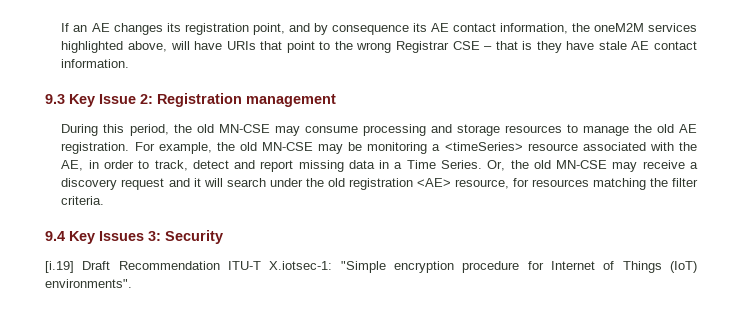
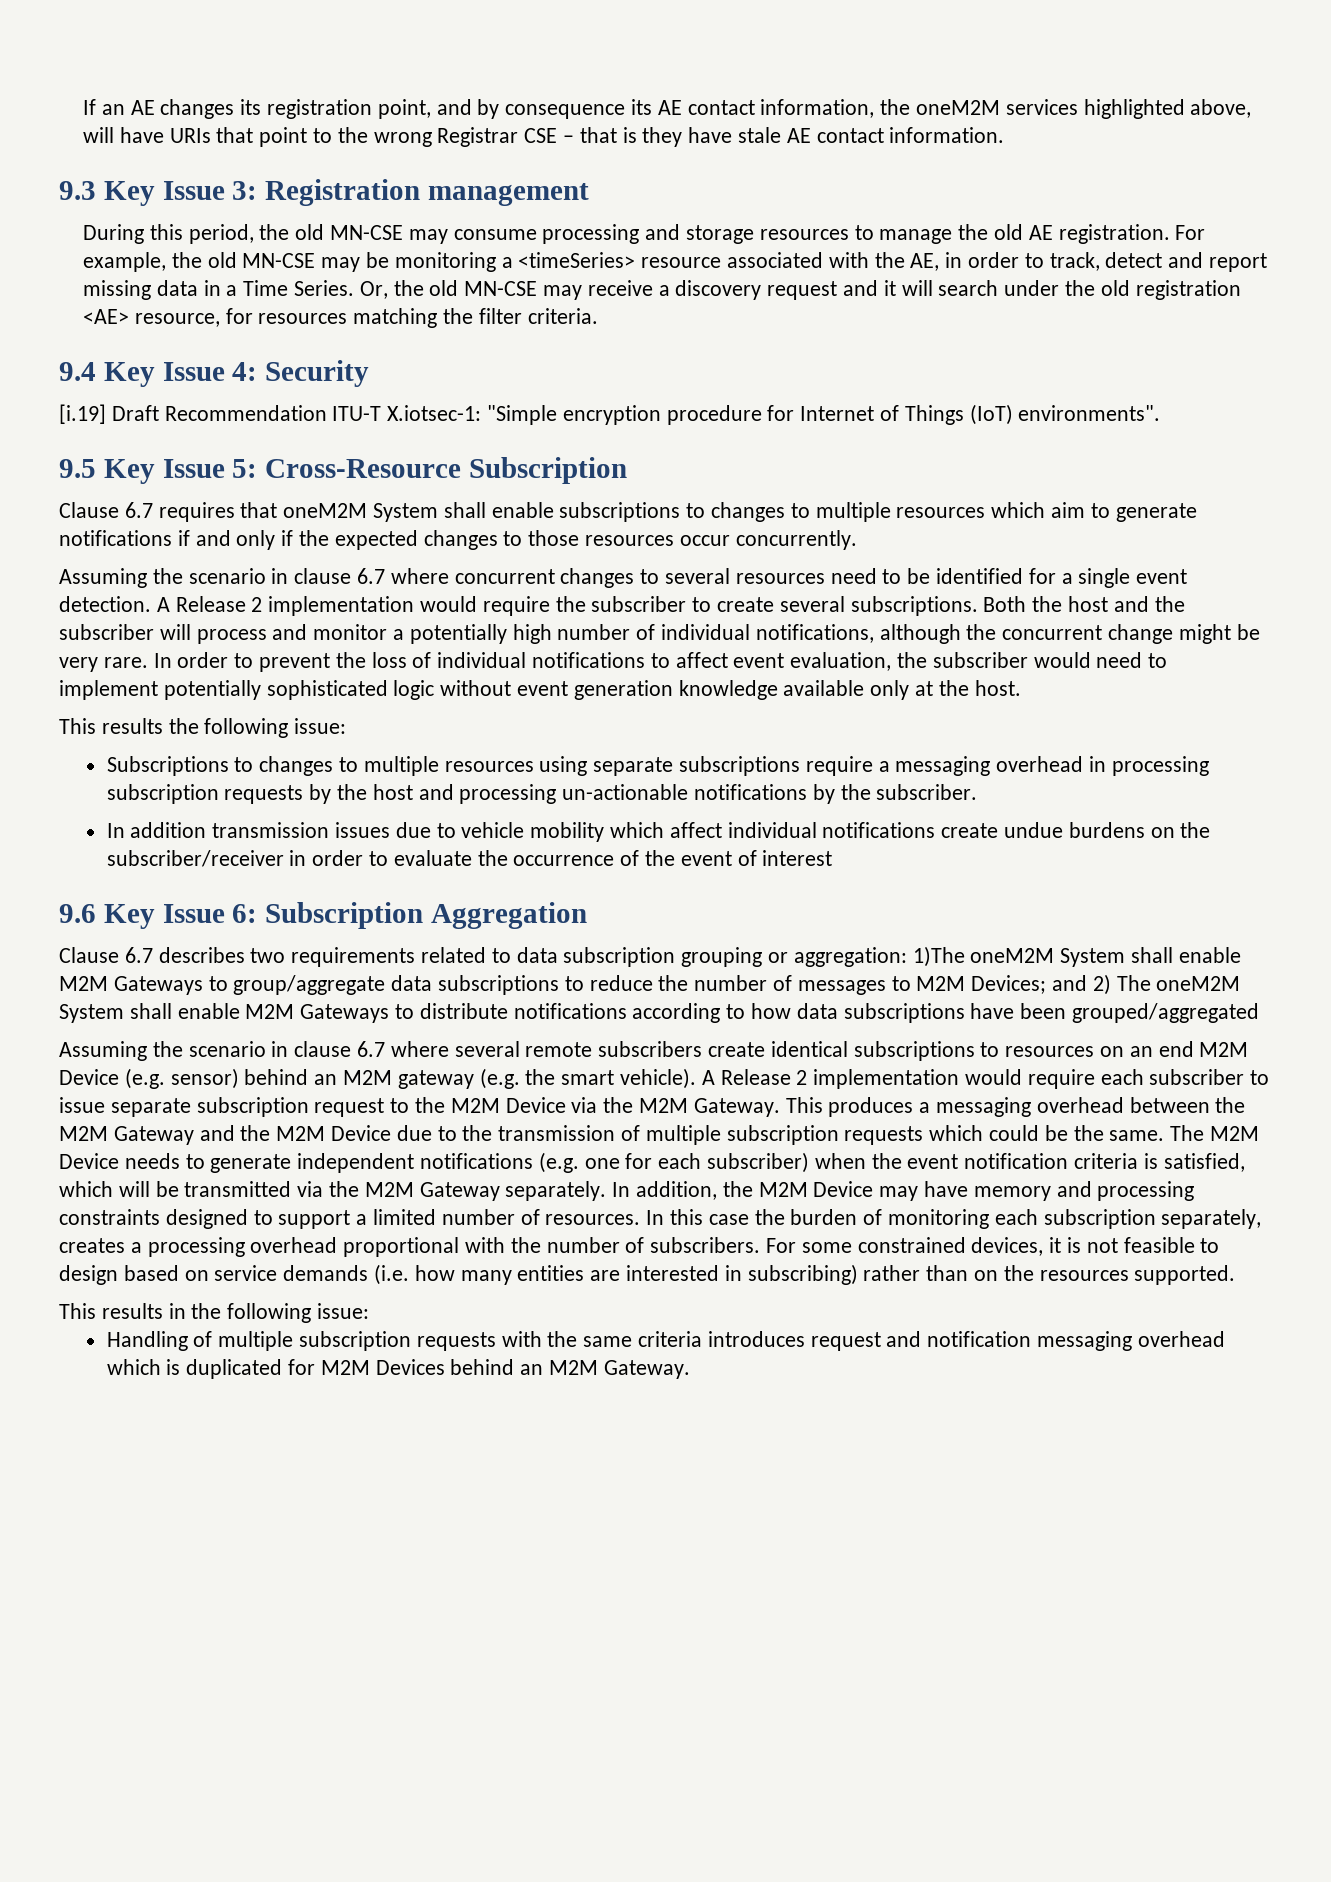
[140,94,153,104] 2: -> [232,181,258,200] 3:
[99,231,161,241] Issues 3: -> [162,362,258,381] Issue 4:
(132, 283) none -> [59,457,628,484] [59,502,1197,522] [59,530,857,550] [59,568,1188,588] [59,596,1185,616] [59,624,1260,644] [59,652,1168,672] [59,680,1021,700] [59,718,347,738] [106,756,1209,776] [106,784,978,804] [106,822,1211,842] [106,850,833,867] [59,902,588,929] [59,946,1241,967] [59,974,1241,995] [59,1003,1260,1023] [59,1041,1249,1061] [59,1068,1270,1089] [59,1097,1246,1117] [59,1125,1260,1145] [59,1152,1245,1173] [59,1181,1195,1201] [59,1209,1262,1229] [59,1237,1220,1257] [59,1264,1236,1285] [59,1303,370,1323] [106,1331,1225,1351] [106,1359,690,1379] // 9.5 Key Issue 5: Cross-Resource Subscription // Clause 6.7 requires that oneM2M System shall enable subscriptions to changes to multiple resources which aim to generate notifications if and only if the expected changes to those resources occur concurrently. // Assuming the scenario in clause 6.7 where concurrent changes to several resources need to be identified for a single event detection. A Release 2 implementation would require the subscriber to create several subscriptions. Both the host and the subscriber will process and monitor a potentially high number of individual notifications, although the concurrent change might be very rare. In order to prevent the loss of individual notifications to affect event evaluation, the subscriber would need to implement potentially sophisticated logic without event generation knowledge available only at the host. // This results the following issue: // Subscriptions to changes to multiple resources using separate subscriptions require a messaging overhead in processing subscription requests by the host and processing un-actionable notifications by the subscriber. // In addition transmission issues due to vehicle mobility which affect individual notifications create undue burdens on the subscriber/receiver in order to evaluate the occurrence of the event of interest // 9.6 Key Issue 6: Subscription Aggregation // Clause 6.7 describes two requirements related to data subscription grouping or aggregation: 1)The oneM2M System shall enable M2M Gateways to group/aggregate data subscriptions to reduce the number of messages to M2M Devices; and 2) The oneM2M System shall enable M2M Gateways to distribute notifications according to how data subscriptions have been grouped/aggregated // Assuming the scenario in clause 6.7 where several remote subscribers create identical subscriptions to resources on an end M2M Device (e.g. sensor) behind an M2M gateway (e.g. the smart vehicle). A Release 2 implementation would require each subscriber to issue separate subscription request to the M2M Device via the M2M Gateway. This produces a messaging overhead between the M2M Gateway and the M2M Device due to the transmission of multiple subscription requests which could be the same. The M2M Device needs to generate independent notifications (e.g. one for each subscriber) when the event notification criteria is satisfied, which will be transmitted via the M2M Gateway separately. In addition, the M2M Device may have memory and processing constraints designed to support a limited number of resources. In this case the burden of monitoring each subscription separately, creates a processing overhead proportional with the number of subscribers. For some constrained devices, it is not feasible to design based on service demands (i.e. how many entities are interested in subscribing) rather than on the resources supported. // This results in the following issue: // Handling of multiple subscription requests with the same criteria introduces request and notification messaging overhead which is duplicated for M2M Devices behind an M2M Gateway.

